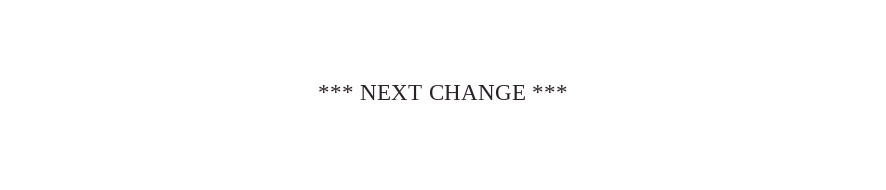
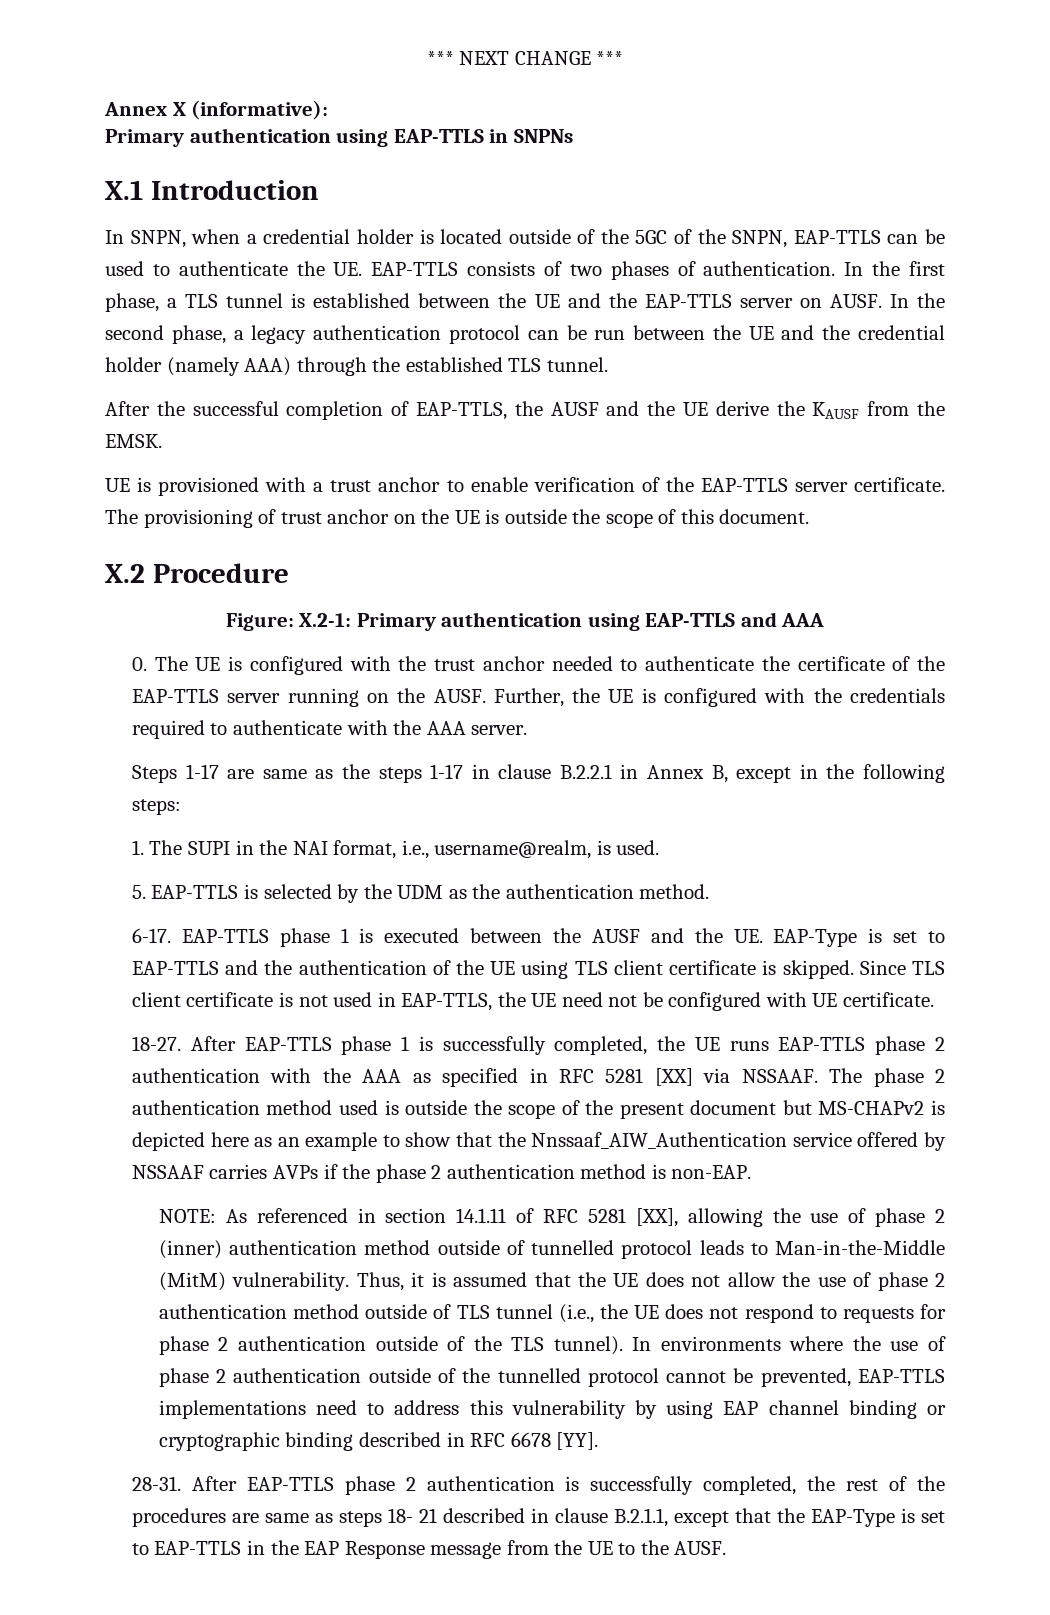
(568, 92) none -> [104,100,329,120] [105,128,573,147] [105,180,319,200] [105,229,946,248] [105,261,945,280] [105,293,945,312] [105,325,946,344] [105,357,608,376] [105,401,945,420] [105,434,162,448] [105,477,945,496] [105,509,810,528] [105,563,289,583] [225,612,825,631] [131,656,945,675] [131,688,945,707] [131,720,528,739] [131,764,946,783] [131,799,181,815] [131,840,660,859] [131,884,710,903] [131,928,945,947] [131,960,945,979] [131,992,934,1011] [131,1036,945,1055] [131,1068,946,1087] [131,1100,946,1119] [131,1132,946,1151] [131,1164,752,1183] [158,1208,945,1227] [158,1240,945,1259] [158,1272,946,1291] [158,1304,946,1323] [158,1336,946,1355] [158,1368,945,1387] [158,1400,946,1419] [158,1432,599,1451] [131,1476,945,1495] [131,1508,946,1527] [131,1540,727,1559] // Annex X (informative): // Primary authentication using EAP-TTLS in SNPNs // X.1 Introduction // In SNPN, when a credential holder is located outside of the 5GC of the SNPN, EAP-TTLS can be used to authenticate the UE. EAP-TTLS consists of two phases of authentication. In the first phase, a TLS tunnel is established between the UE and the EAP-TTLS server on AUSF. In the second phase, a legacy authentication protocol can be run between the UE and the credential holder (namely AAA) through the established TLS tunnel. // After the successful completion of EAP-TTLS, the AUSF and the UE derive the KAUSF from the EMSK. // UE is provisioned with a trust anchor to enable verification of the EAP-TTLS server certificate. The provisioning of trust anchor on the UE is outside the scope of this document. // X.2 Procedure // Figure: X.2-1: Primary authentication using EAP-TTLS and AAA // 0. The UE is configured with the trust anchor needed to authenticate the certificate of the EAP-TTLS server running on the AUSF. Further, the UE is configured with the credentials required to authenticate with the AAA server. // Steps 1-17 are same as the steps 1-17 in clause B.2.2.1 in Annex B, except in the following steps: // 1. The SUPI in the NAI format, i.e., username@realm, is used. // 5. EAP-TTLS is selected by the UDM as the authentication method. // 6-17. EAP-TTLS phase 1 is executed between the AUSF and the UE. EAP-Type is set to EAP-TTLS and the authentication of the UE using TLS client certificate is skipped. Since TLS client certificate is not used in EAP-TTLS, the UE need not be configured with UE certificate. // 18-27. After EAP-TTLS phase 1 is successfully completed, the UE runs EAP-TTLS phase 2 authentication with the AAA as specified in RFC 5281 [XX] via NSSAAF. The phase 2 authentication method used is outside the scope of the present document but MS-CHAPv2 is depicted here as an example to show that the Nnssaaf_AIW_Authentication service offered by NSSAAF carries AVPs if the phase 2 authentication method is non-EAP. // NOTE: As referenced in section 14.1.11 of RFC 5281 [XX], allowing the use of phase 2 (inner) authentication method outside of tunnelled protocol leads to Man-in-the-Middle (MitM) vulnerability. Thus, it is assumed that the UE does not allow the use of phase 2 authentication method outside of TLS tunnel (i.e., the UE does not respond to requests for phase 2 authentication outside of the TLS tunnel). In environments where the use of phase 2 authentication outside of the tunnelled protocol cannot be prevented, EAP-TTLS implementations need to address this vulnerability by using EAP channel binding or cryptographic binding described in RFC 6678 [YY]. // 28-31. After EAP-TTLS phase 2 authentication is successfully completed, the rest of the procedures are same as steps 18- 21 described in clause B.2.1.1, except that the EAP-Type is set to EAP-TTLS in the EAP Response message from the UE to the AUSF.

